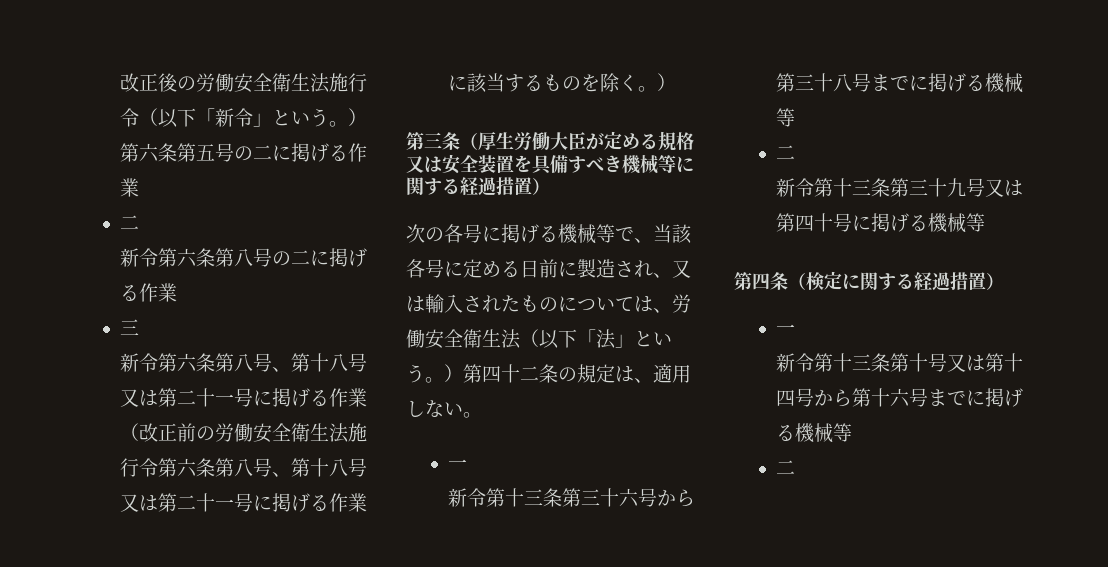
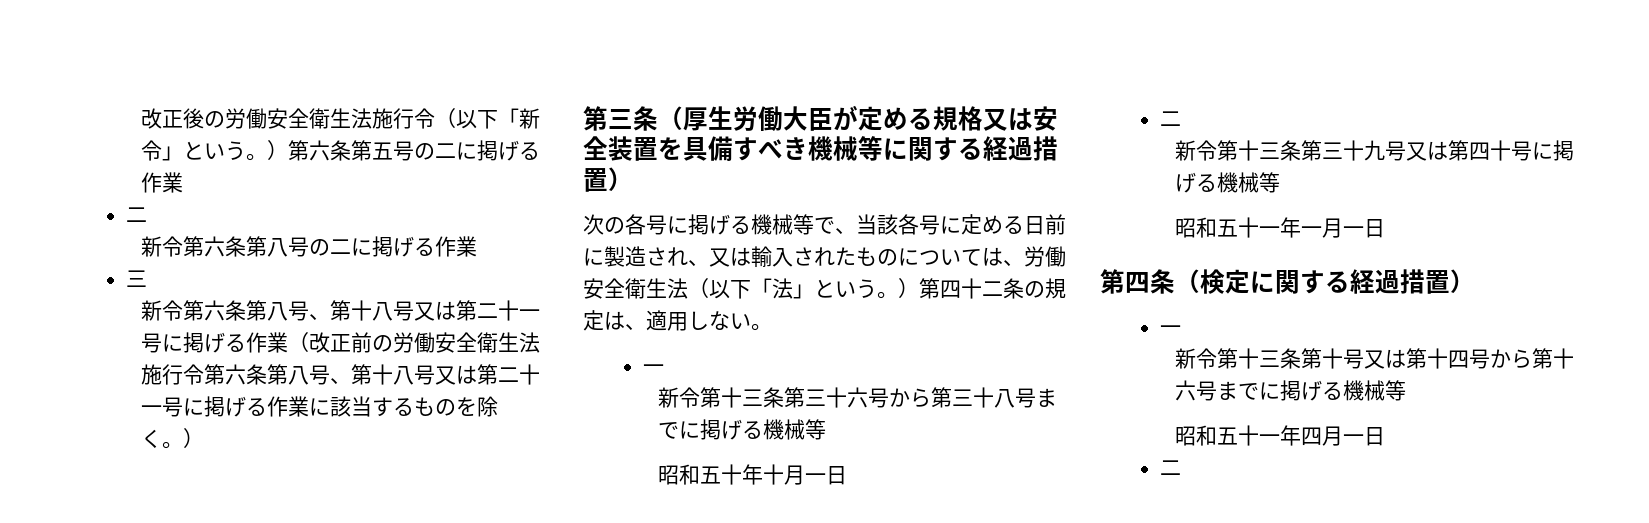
(796, 117) none -> [657,464,847,485] // 昭和五十年十月一日
(986, 222) none -> [1174,217,1385,238] // 昭和五十一年一月一日
(853, 432) none -> [1174,425,1385,446] // 昭和五十一年四月一日

